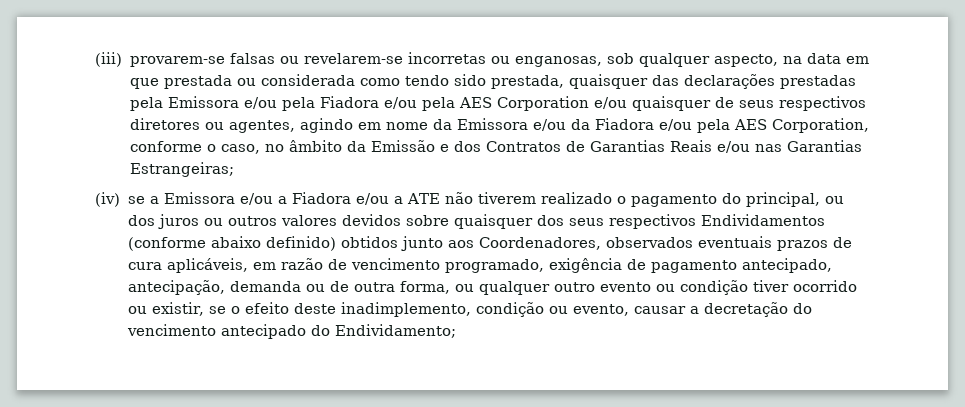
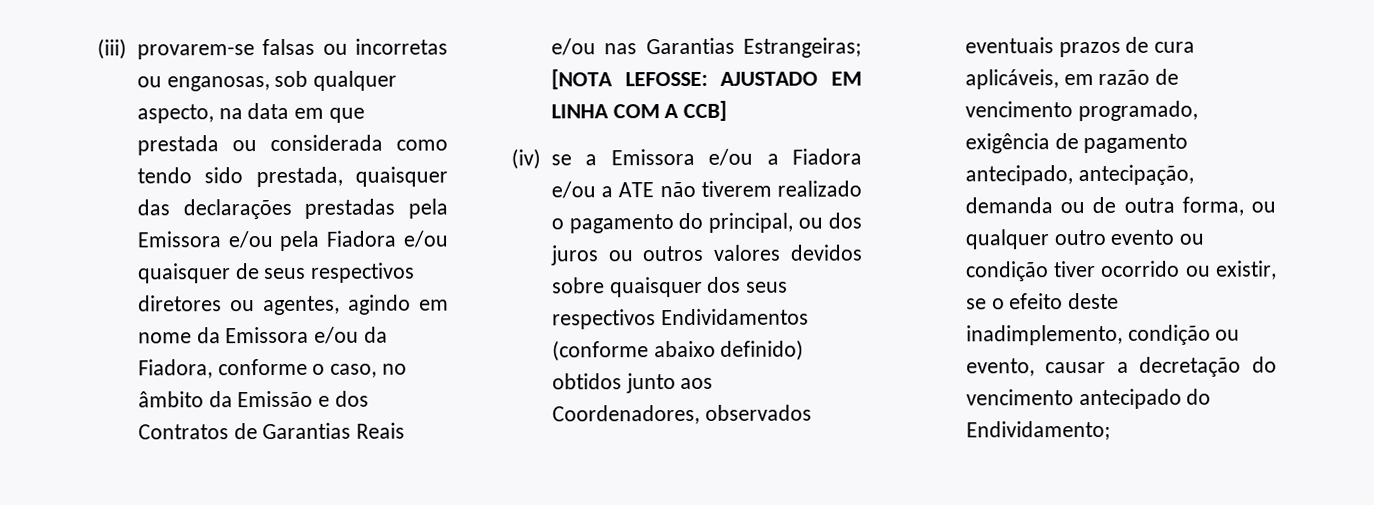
[303,53,403,64] revelarem-se -> (348, 49) none
[421,96,627,111] pela AES Corporation e/ou -> (448, 239) none
[594,118,869,133] Fiadora e/ou pela AES Corporation, -> [137,359,213,379] Fiadora,
(234, 169) none -> [550,69,862,90] [550,100,728,122] [NOTA LEFOSSE: AJUSTADO EM LINHA COM A CCB]

